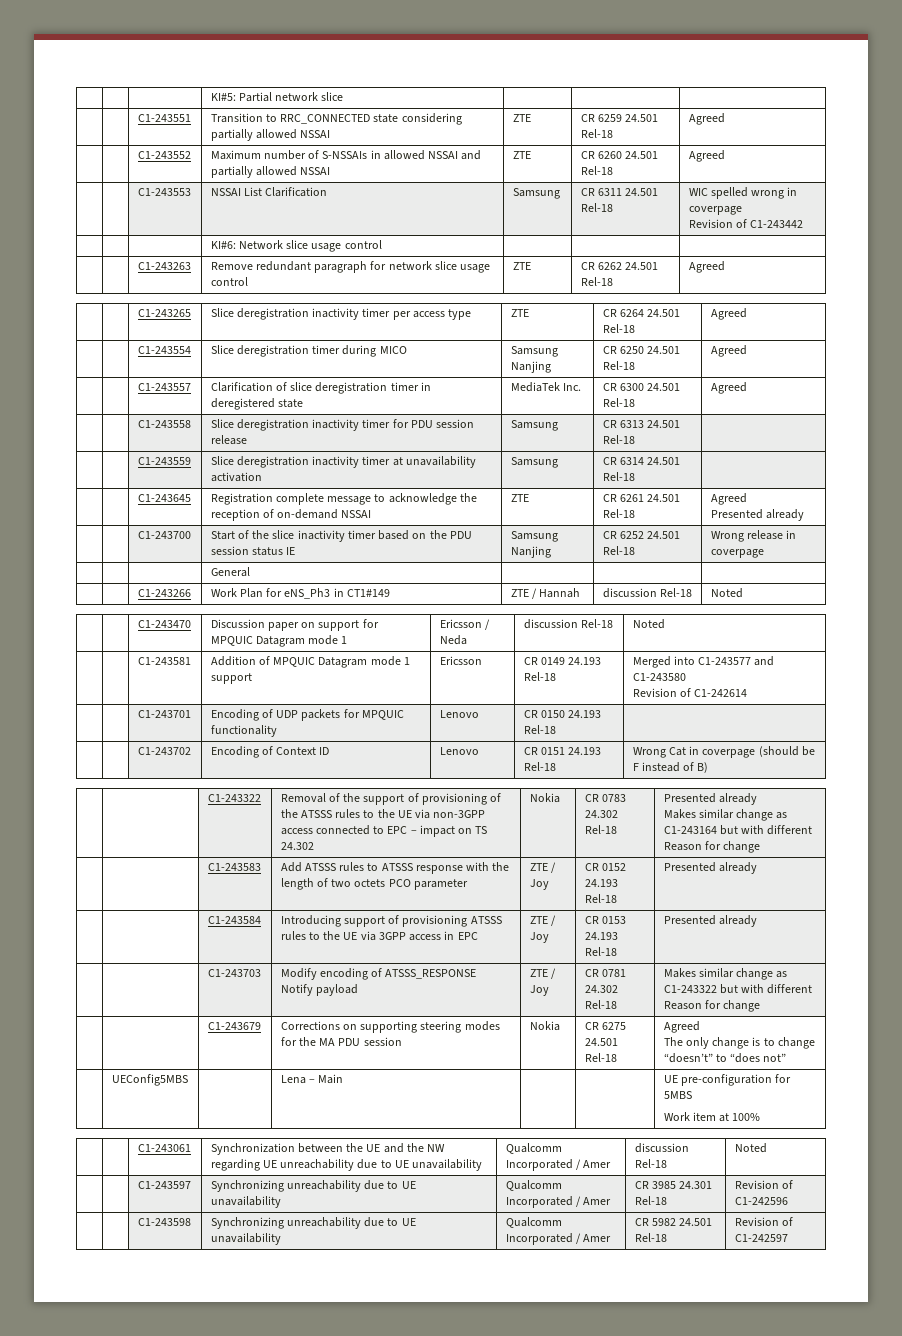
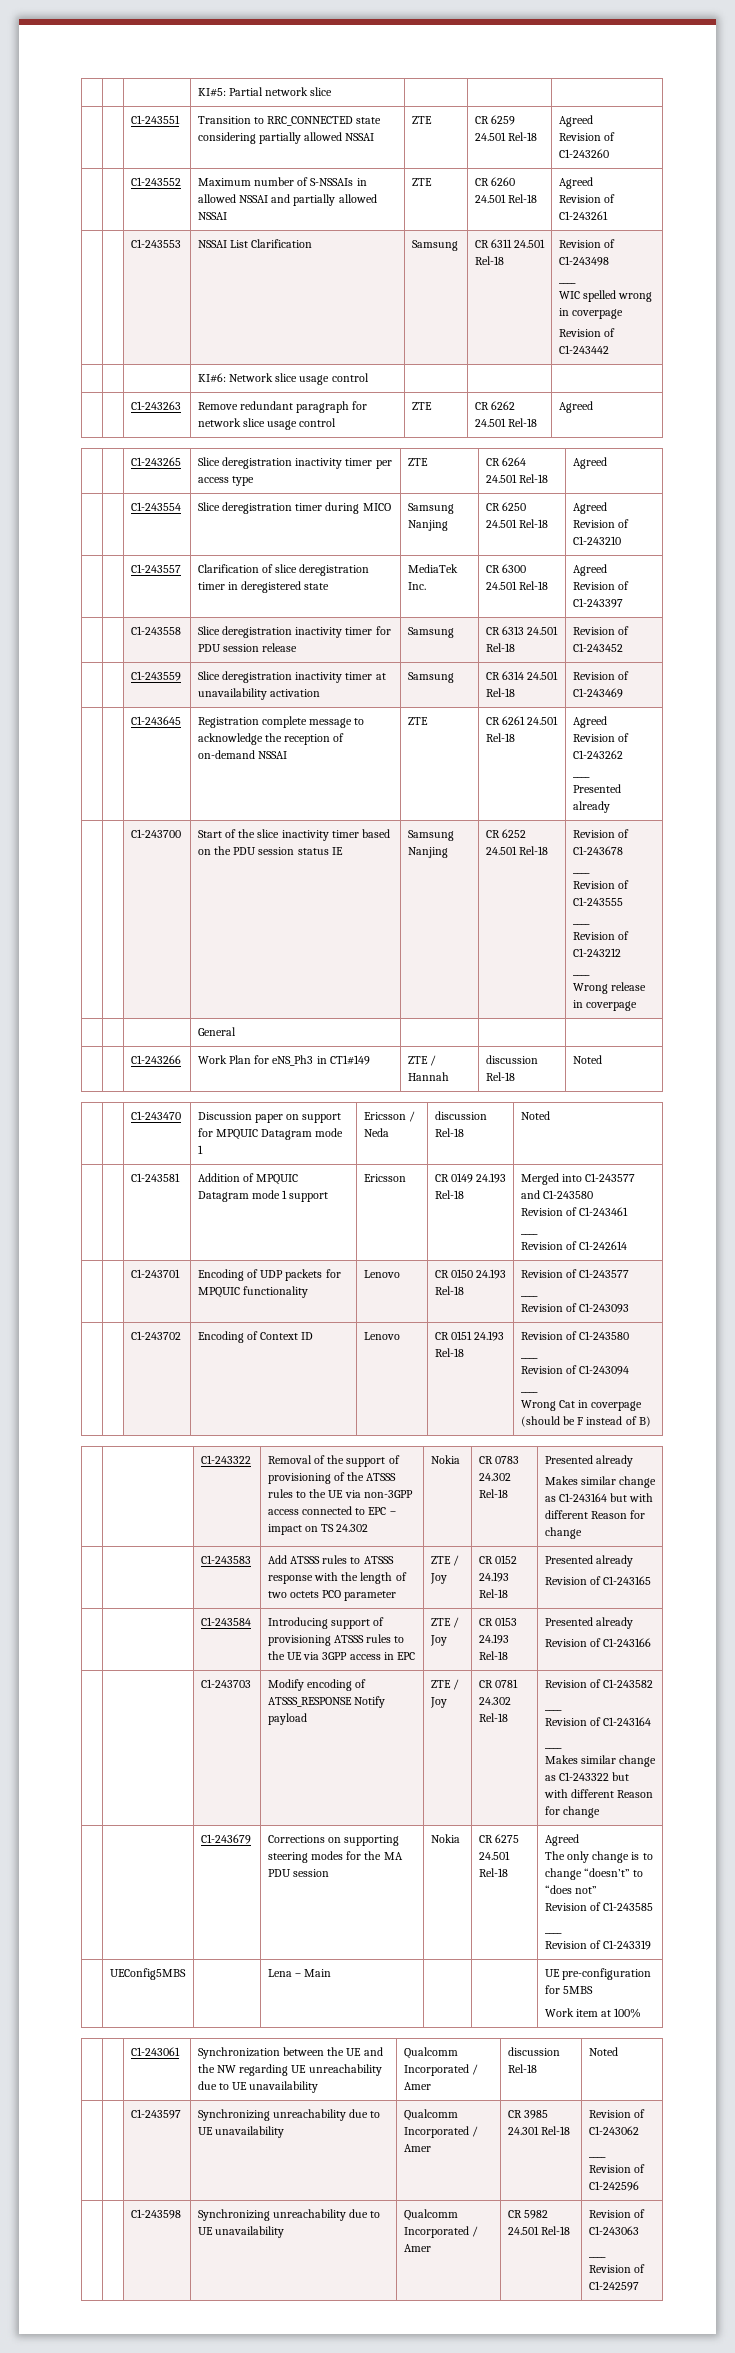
(725, 119) none -> [558,132,615,141] [558,149,609,158] // Revision of C1-243260
(725, 156) none -> [558,194,615,203] [558,211,608,220] // Revision of C1-243261
(613, 207) none -> [558,239,615,248] [558,256,609,266] [558,282,576,284] Revision of C1-243498 // ____ //
(747, 351) none -> [572,519,629,528] [572,536,621,545] // Revision of C1-243210
(747, 388) none -> [572,581,629,590] [572,598,623,608] // Revision of C1-243397
(635, 439) none -> [572,626,629,635] [572,643,623,652] Revision of C1-243452
(635, 476) none -> [572,671,629,680] [572,688,623,698] Revision of C1-243469
(747, 499) none -> [572,733,629,742] [572,750,623,759] [572,776,590,778] // Revision of C1-243262 // ____
(635, 550) none -> [572,829,629,838] [572,846,623,855] [572,872,590,874] [572,880,629,889] [572,897,623,906] [572,923,590,925] [572,931,629,940] [572,948,621,957] [572,974,590,976] Revision of C1-243678 // ____ // Revision of C1-243555 // ____ // Revision of C1-243212 // ____ //
(686, 677) none -> [520,1207,629,1216] [520,1233,538,1235] // Revision of C1-243461 // ____
(556, 729) none -> [520,1269,630,1278] [520,1295,538,1297] [520,1303,630,1313] Revision of C1-243577 // ____ // Revision of C1-243093
(556, 766) none -> [520,1331,630,1340] [520,1357,538,1359] [520,1365,630,1375] [520,1391,538,1393] Revision of C1-243580 // ____ // Revision of C1-243094 // ____ //
(757, 868) none -> [544,1576,652,1585] // Revision of C1-243165
(757, 921) none -> [544,1638,652,1647] // Revision of C1-243166
(617, 1004) none -> [544,1679,654,1688] [544,1709,562,1711] [544,1717,652,1726] [544,1747,562,1749] Revision of C1-243582 // ____ // Revision of C1-243164 // ____ //
(787, 1057) none -> [544,1902,654,1911] [544,1932,562,1934] [544,1940,652,1950] // Revision of C1-243585 // ____ // Revision of C1-243319
(793, 1184) none -> [588,2126,639,2135] [588,2156,606,2158] [588,2164,645,2173] C1-243062 // ____ // Revision of
(793, 1221) none -> [588,2226,639,2235] [588,2256,606,2258] [588,2264,645,2273] C1-243063 // ____ // Revision of

